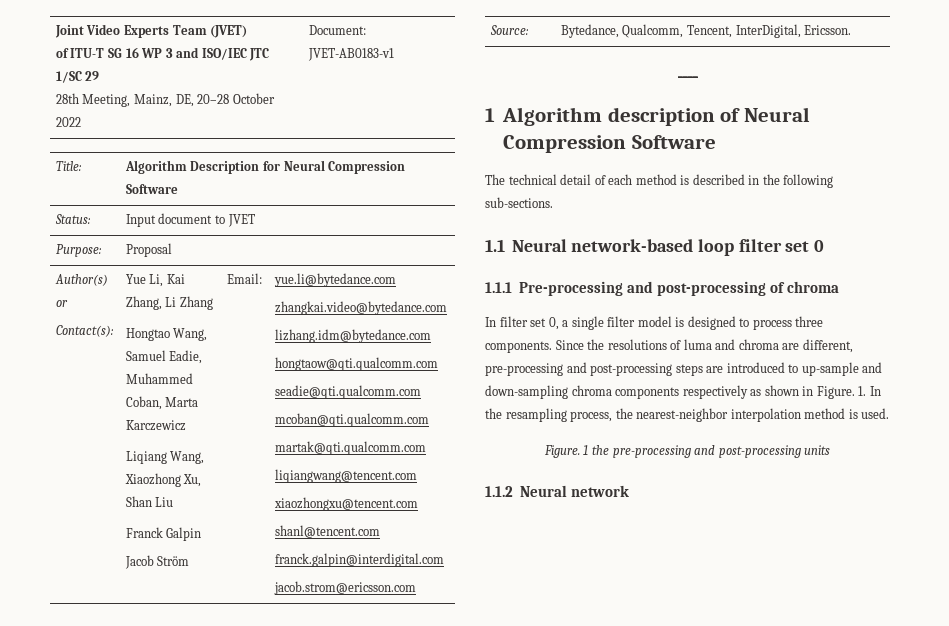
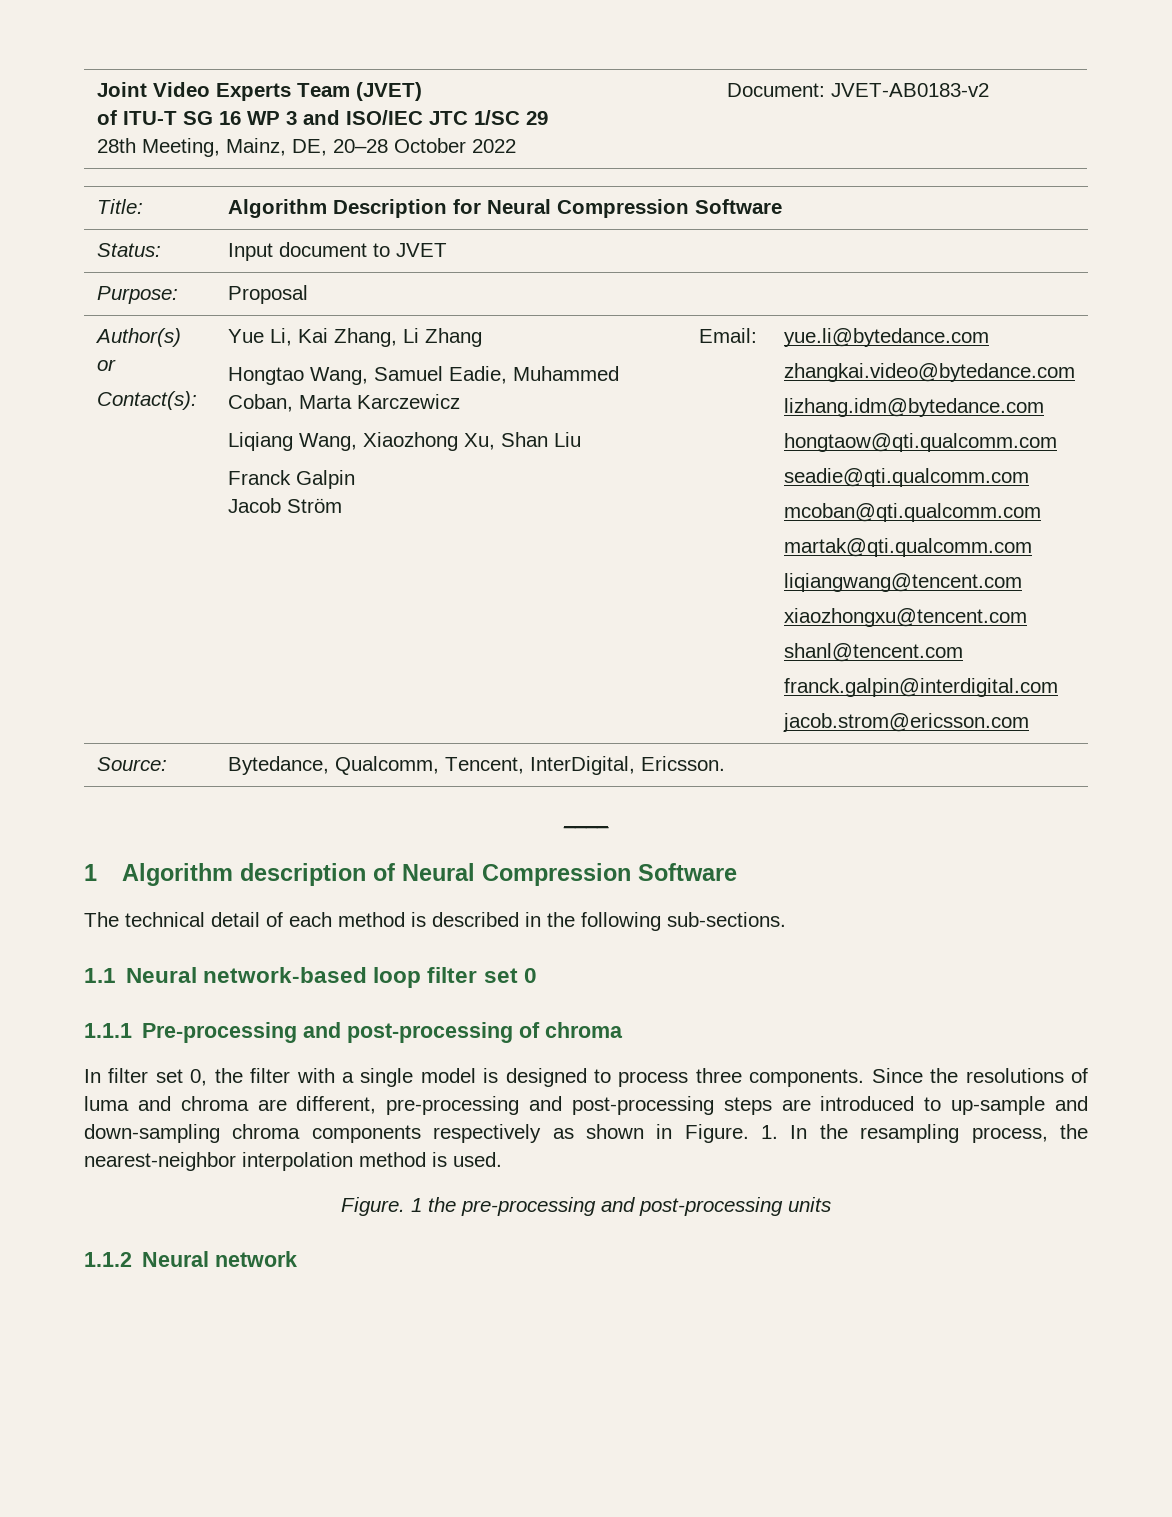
[307,48,394,61] JVET-AB0183-v1 -> [830,83,989,97] JVET-AB0183-v2
(559, 323) none -> [214,1068,335,1083] the filter with
[607,316,636,327] filter -> (414, 1077) none

